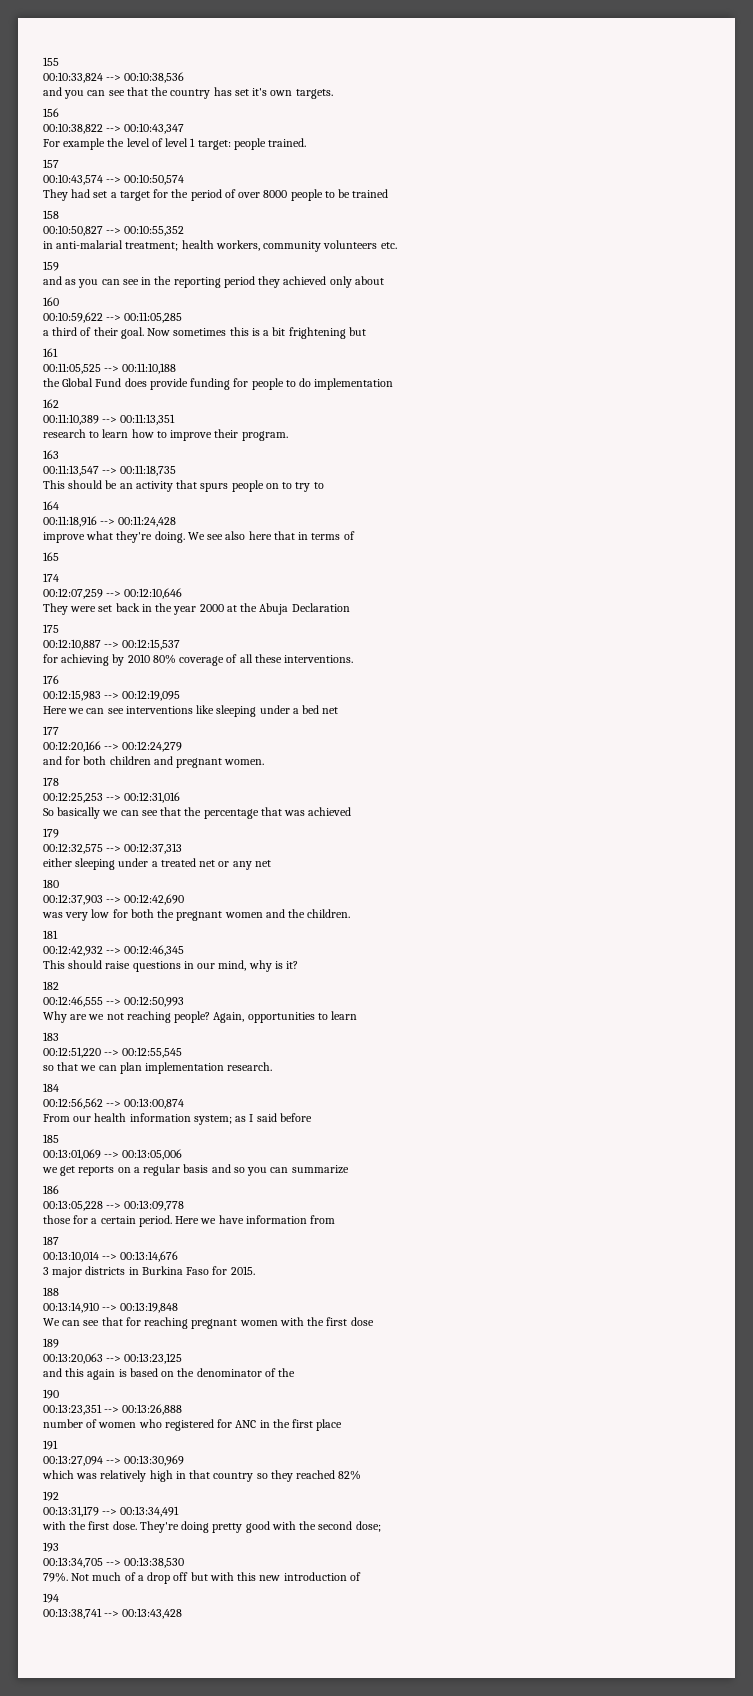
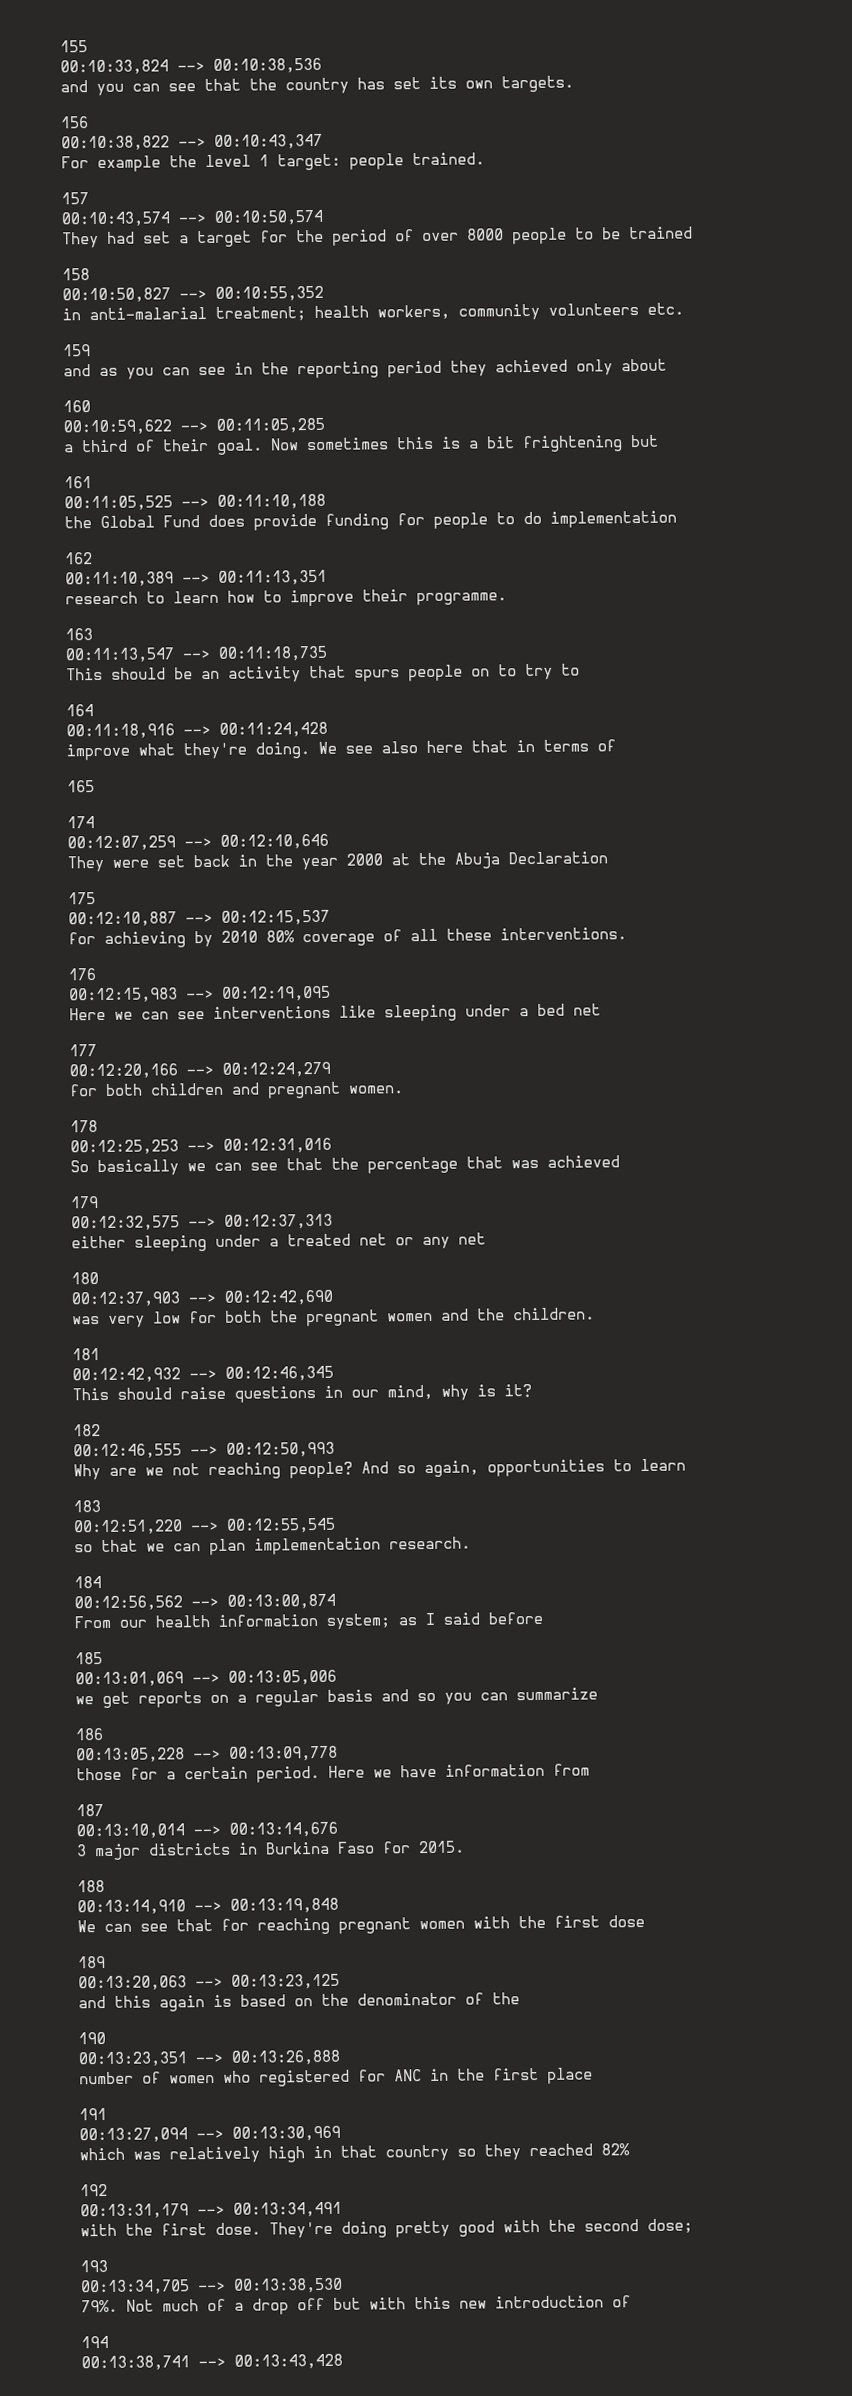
[252,88,268,96] it's -> [429,76,457,89] its
[151,138,189,147] of level -> (251, 160) none
[241,431,288,441] program. -> [416,592,507,606] programme.
[43,756,62,765] and -> (331, 1069) none
[213,1012,245,1023] Again, -> [361,1460,479,1478] And so again,

